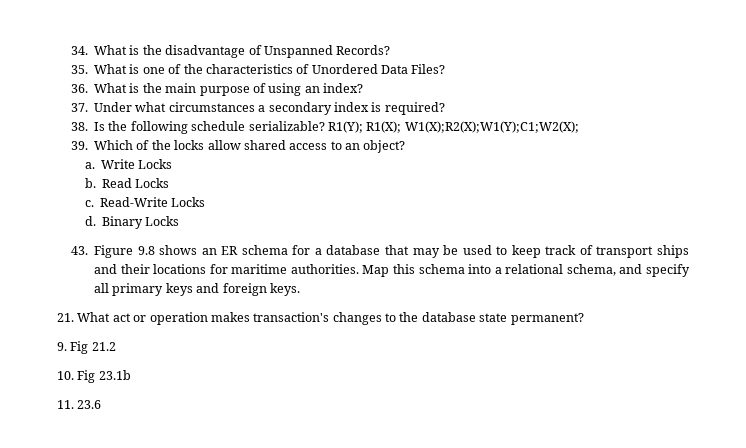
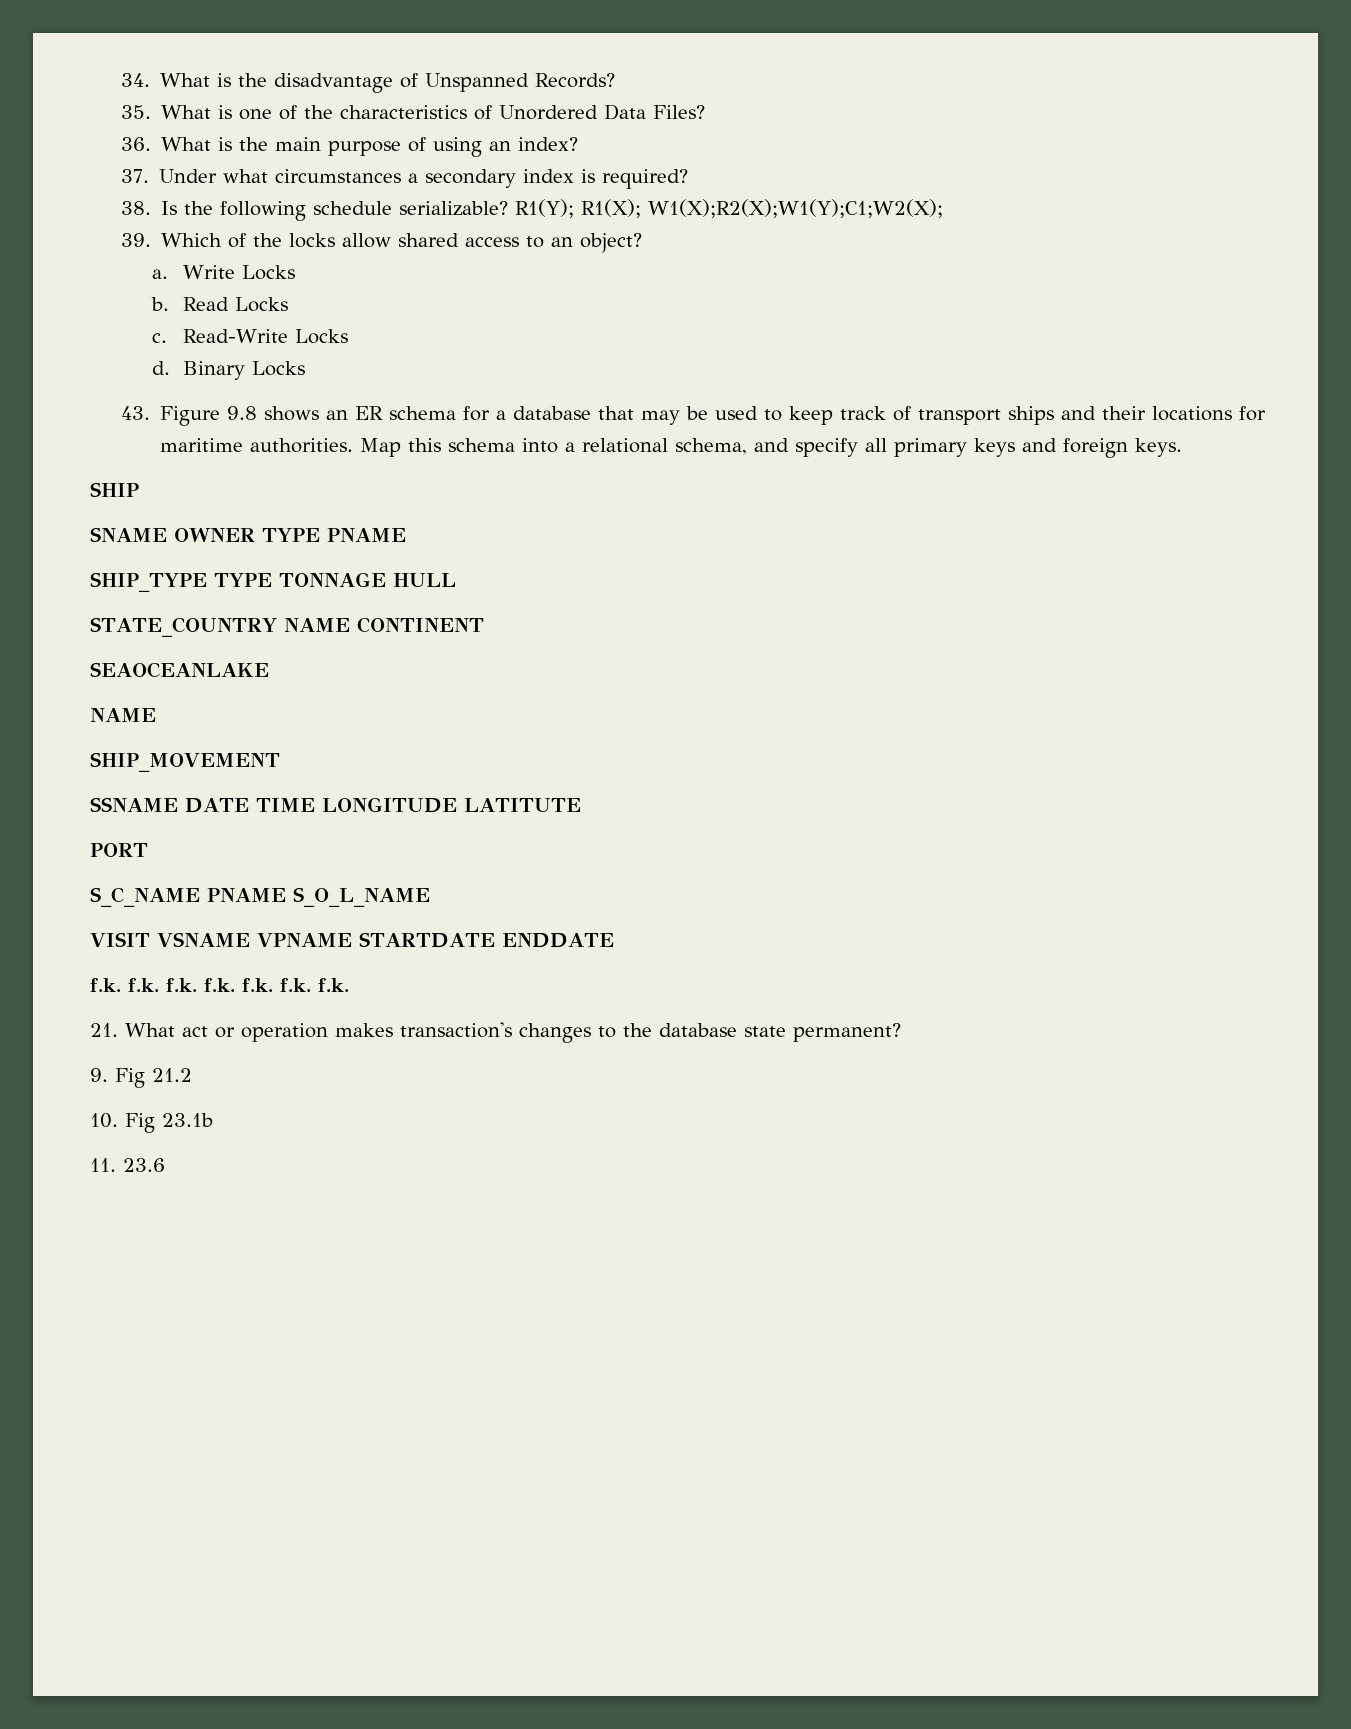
(300, 289) none -> [90,482,139,497] [90,527,406,542] [90,572,456,592] [90,617,484,637] [90,662,269,678] [90,708,156,722] [90,752,280,772] [90,797,581,813] [90,843,148,857] [90,887,430,907] [90,932,614,948] [90,978,349,992] // SHIP // SNAME OWNER TYPE PNAME // SHIP_TYPE TYPE TONNAGE HULL // STATE_COUNTRY NAME CONTINENT // SEAOCEANLAKE // NAME // SHIP_MOVEMENT // SSNAME DATE TIME LONGITUDE LATITUTE // PORT // S_C_NAME PNAME S_O_L_NAME // VISIT VSNAME VPNAME STARTDATE ENDDATE // f.k. f.k. f.k. f.k. f.k. f.k. f.k.

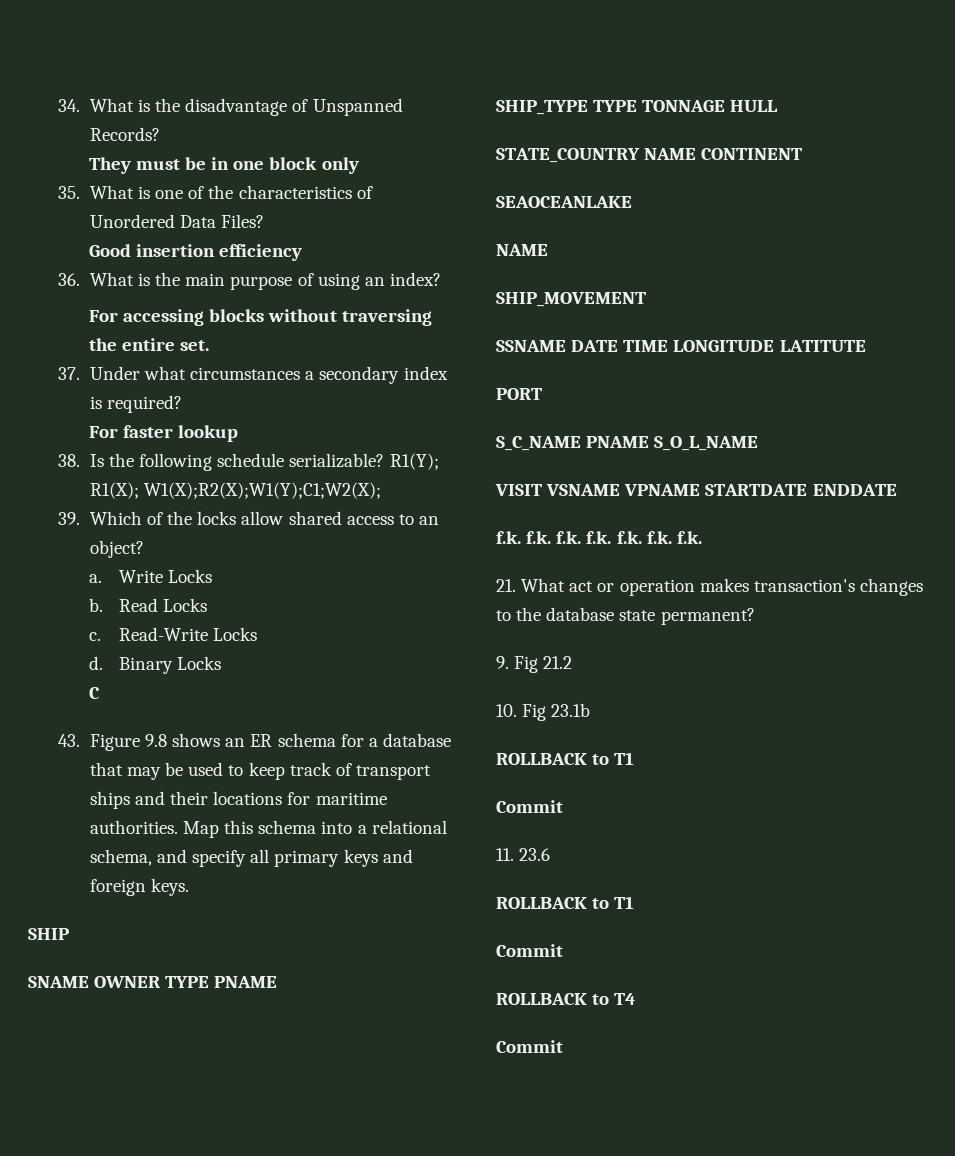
(616, 80) none -> [88,157,359,174] // They must be in one block only
(706, 112) none -> [88,244,303,261] // Good insertion efficiency
(579, 144) none -> [88,309,433,326] [88,338,210,351] // For accessing blocks without traversing the entire set.
(689, 179) none -> [88,425,239,442] // For faster lookup
(306, 368) none -> [88,687,100,699] // C
[90,1158,165,1172] 11. 23.6 -> [496,752,635,765] [496,800,563,813] [496,848,551,861] [496,896,635,909] [496,944,563,957] [496,993,637,1005] [496,1040,563,1053] ROLLBACK to T1 // Commit // 11. 23.6 // ROLLBACK to T1 // Commit // ROLLBACK to T4 // Commit

